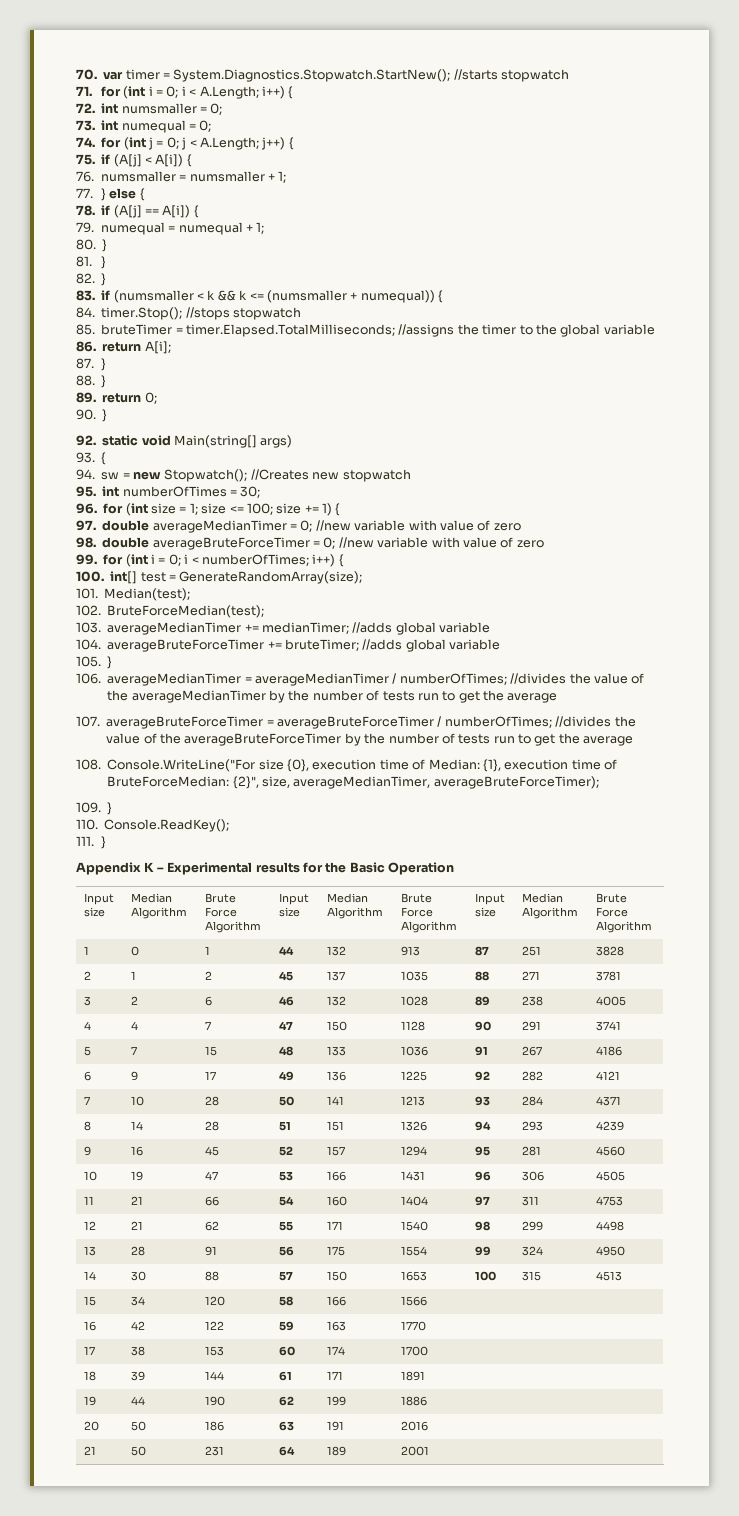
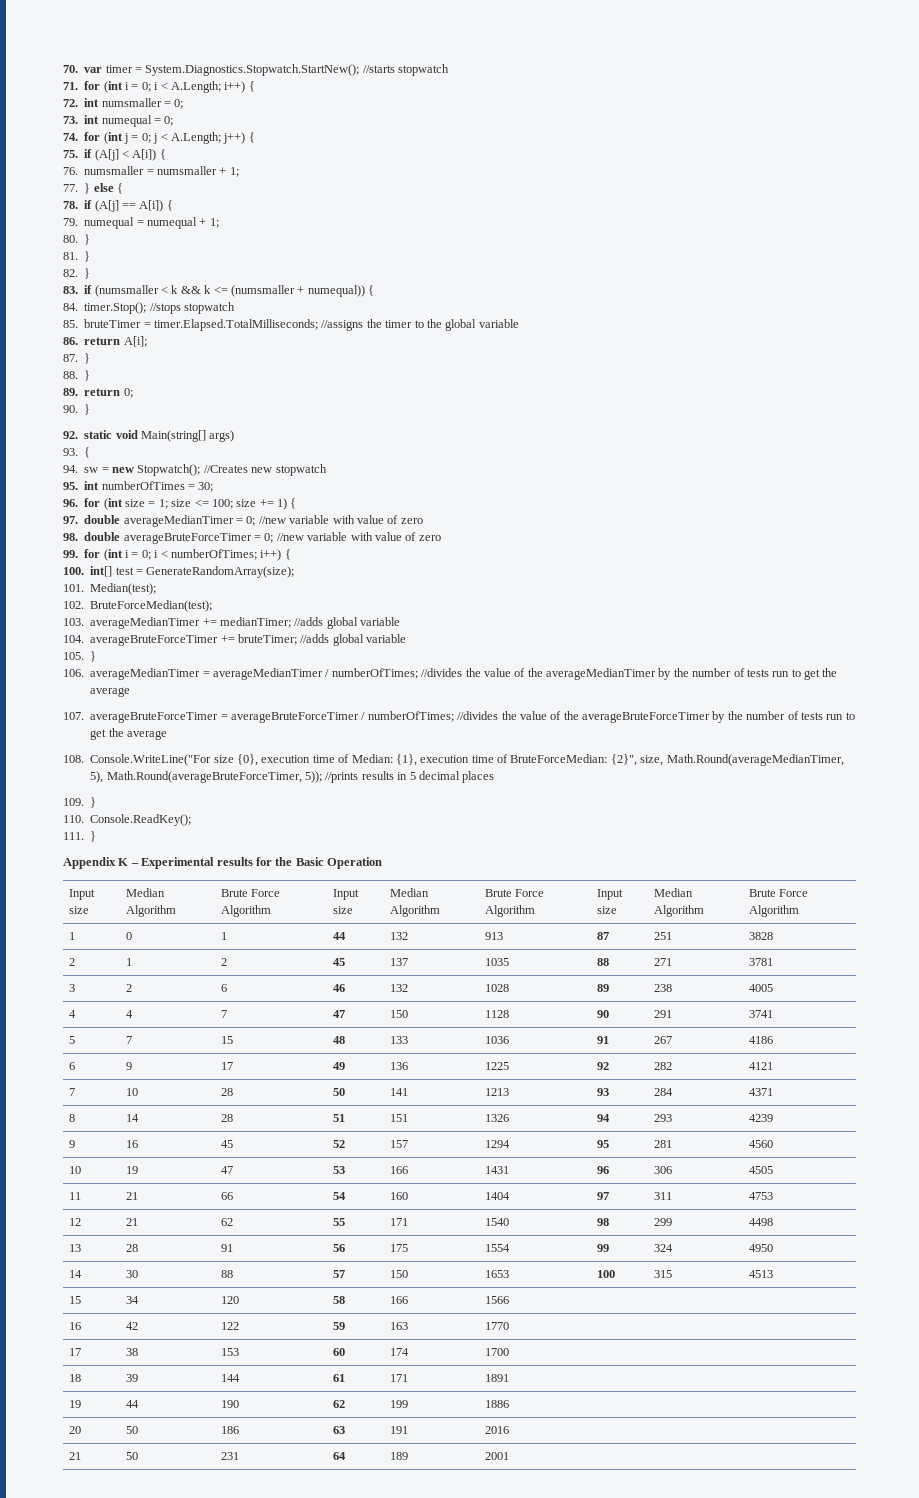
[293,776,599,789] averageMedianTimer, averageBruteForceTimer); -> [666,754,844,766] [90,771,495,783] Math.Round(averageMedianTimer, 5), Math.Round(averageBruteForceTimer, 5)); //prints results in 5 decimal places

